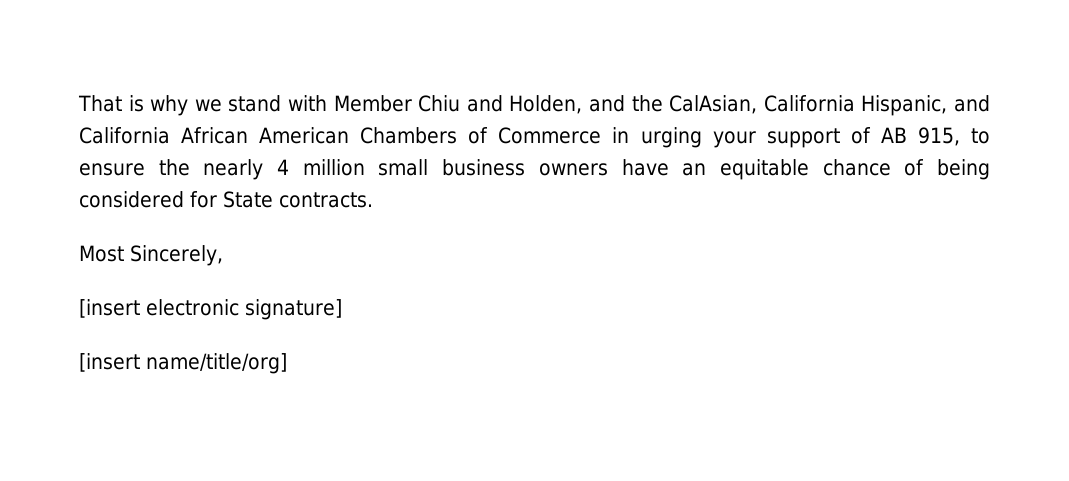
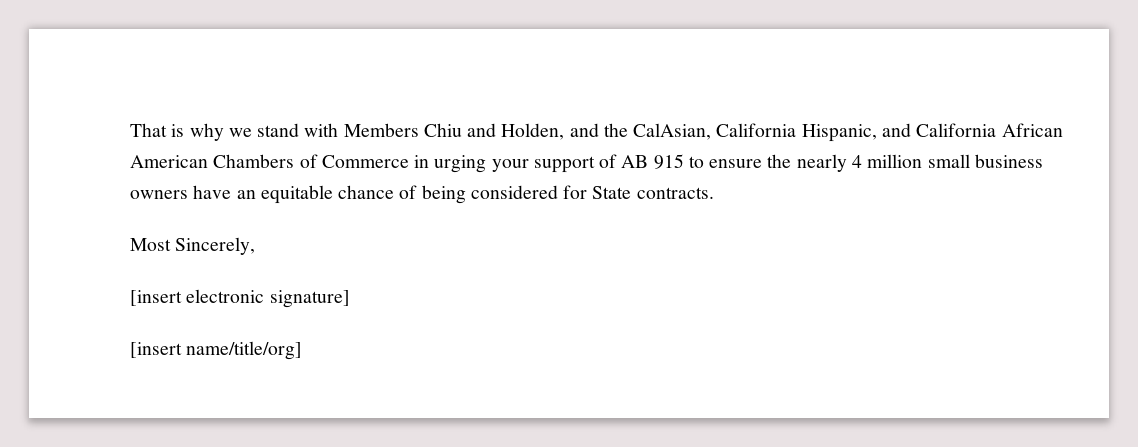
[333,95,412,112] Member -> [343,123,419,137] Members
[917,127,960,146] 915, -> [653,154,684,169] 915

